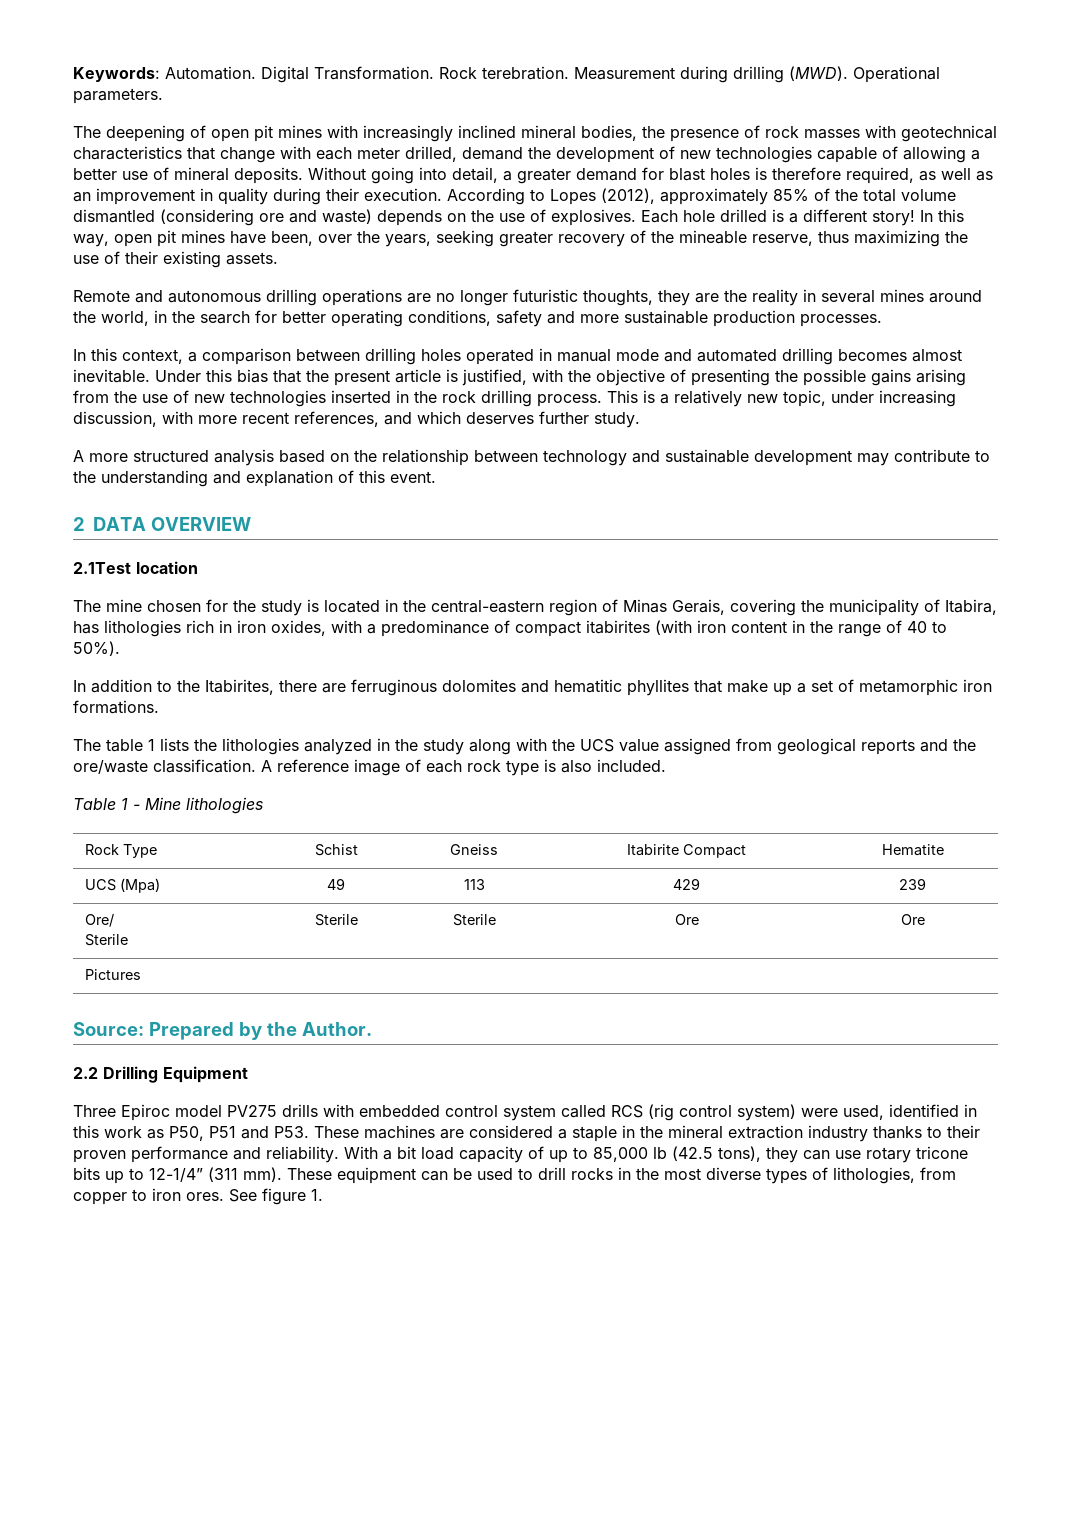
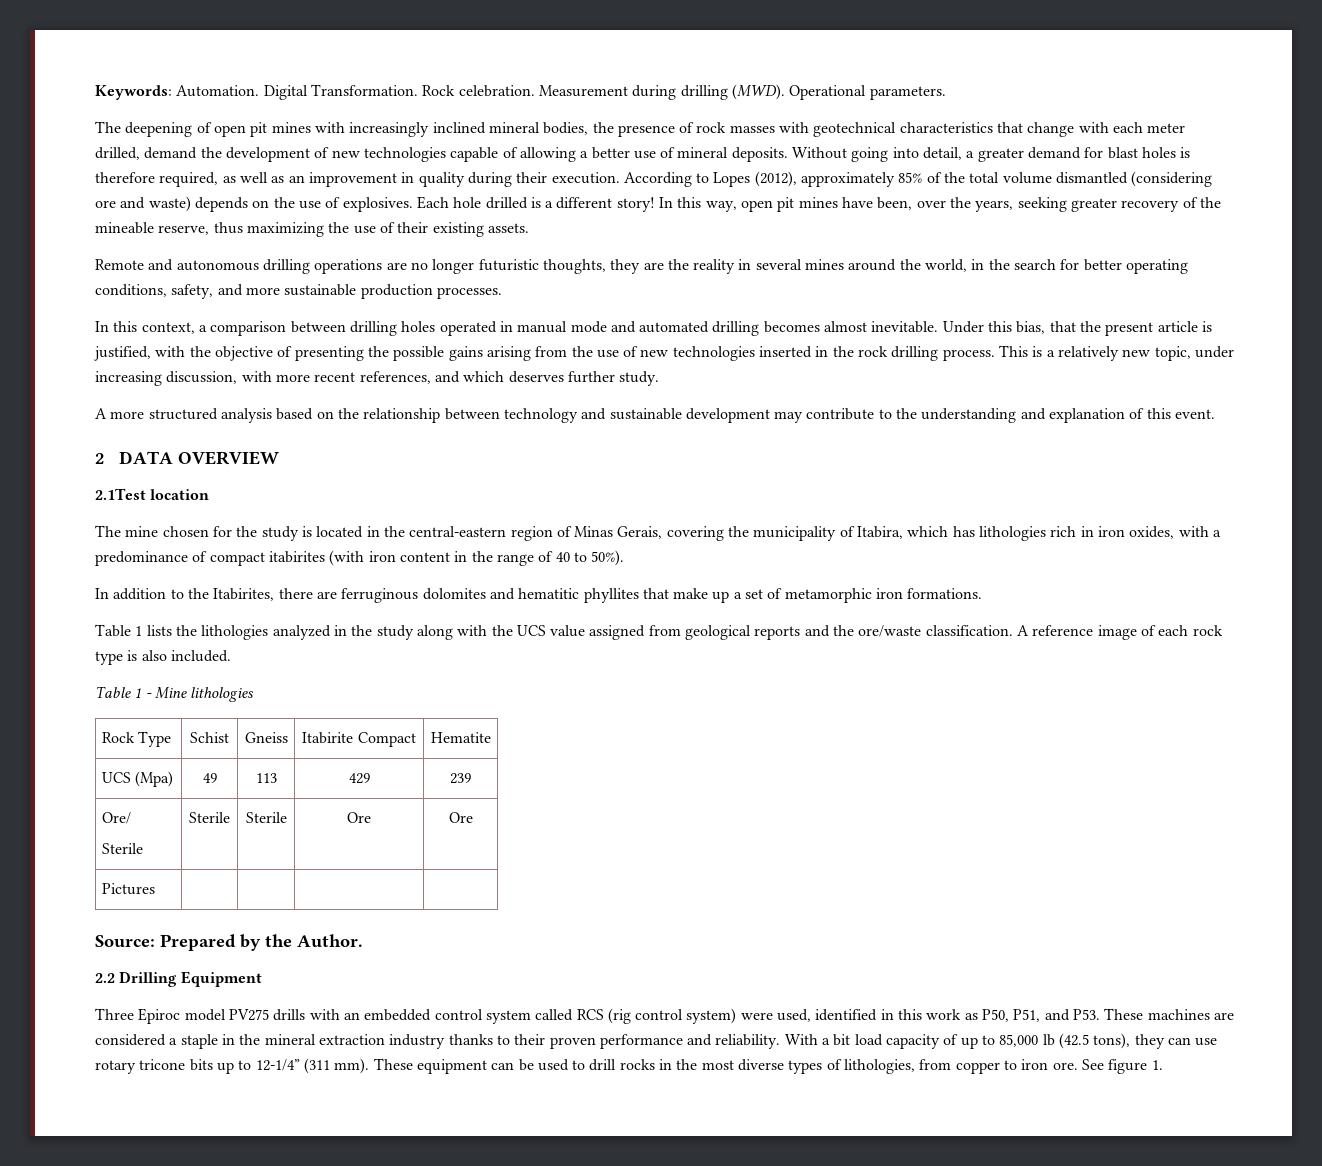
[482,66,569,80] terebration. -> [458,85,535,97] celebration.
[496,310,542,327] safety -> [171,284,214,299] safety,
[237,369,268,383] bias -> [1016,321,1046,334] bias,
(997, 607) none -> [907,526,949,537] which
[73,739,143,752] The table -> [95,624,131,637] Table
(354, 1110) none -> [343,1012,360,1020] an
[209,1126,236,1138] P51 -> [1013,1009,1041,1022] P51,
[186,1192,224,1201] ores. -> [1052,1062,1078,1070] ore.

